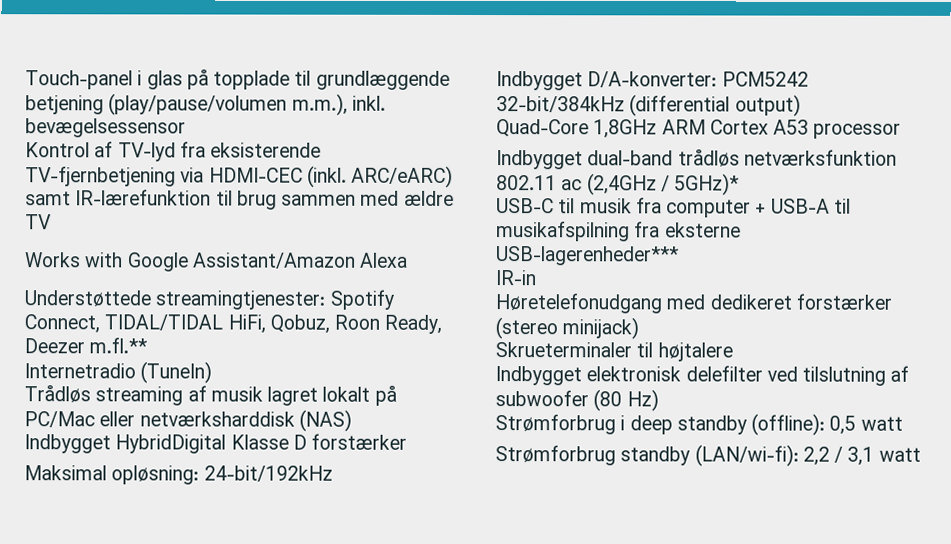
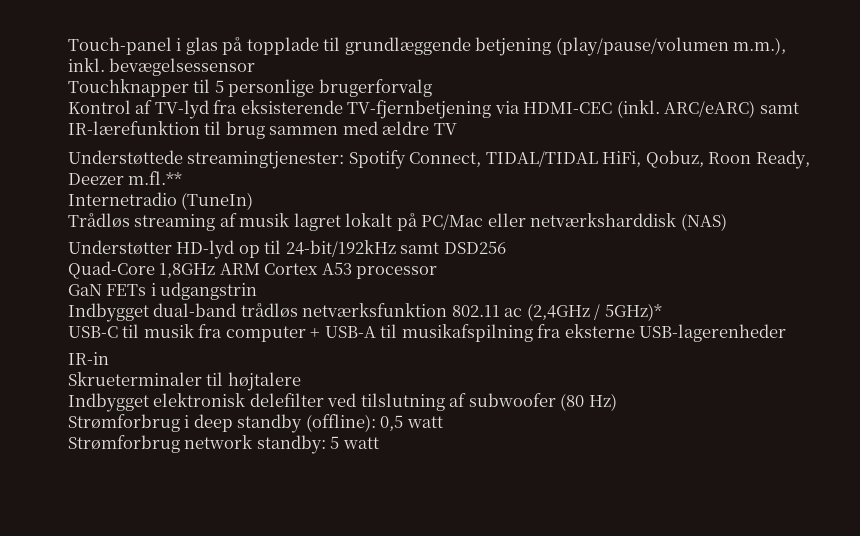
(186, 128) none -> [68,79,432,97] // Touchknapper til 5 personlige brugerforvalg
[25,252,409,272] // Works with Google Assistant/Amazon Alexa -> (457, 129) none
[24,433,408,454] [24,465,333,485] [496,71,809,91] [496,94,801,117] Indbygget HybridDigital Klasse D forstærker // Maksimal opløsning: 24-bit/192kHz // Indbygget D/A-konverter: PCM5242 32-bit/384kHz (differential output) -> [68,240,506,259] Understøtter HD-lyd op til 24-bit/192kHz samt DSD256
(902, 131) none -> [68,282,258,300] // GaN FETs i udgangstrin
[496,246,679,266] USB-lagerenheder*** -> [639,324,787,342] USB-lagerenheder
[495,293,892,314] [495,317,640,340] // Høretelefonudgang med dedikeret forstærker (stereo minijack) -> (109, 358) none
[620,444,875,467] standby (LAN/wi-fi): 2,2 / 3,1 -> [184,435,340,454] network standby: 5

